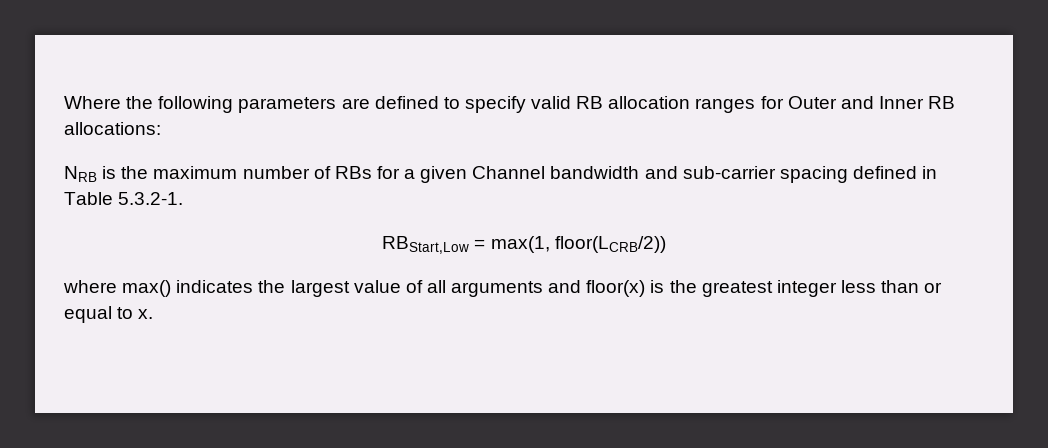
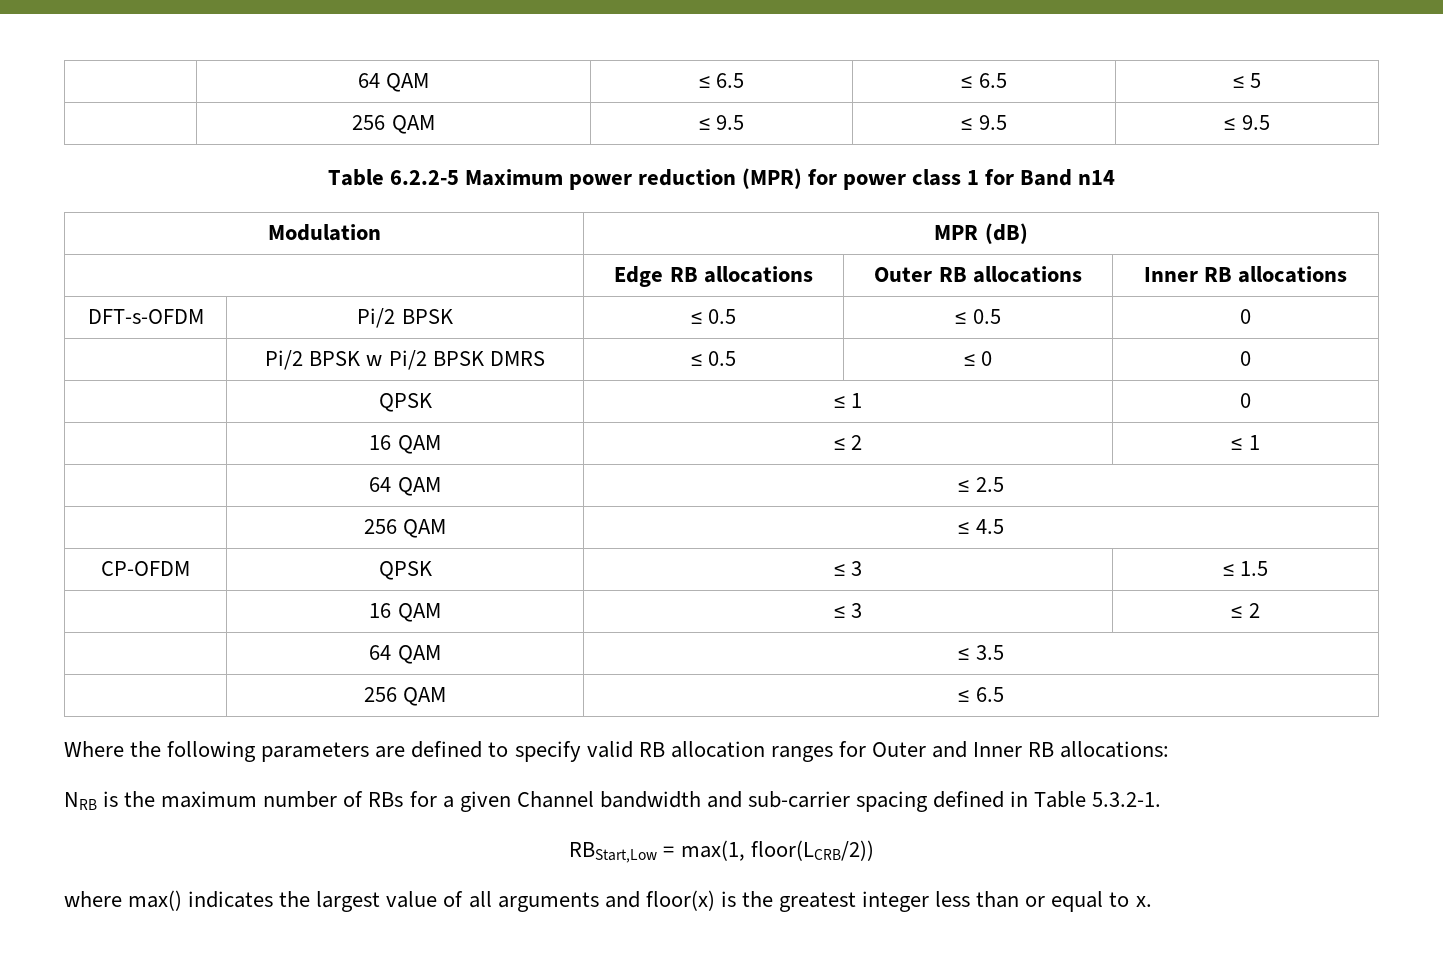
(64, 102) none -> [357,73,430,92] [698,73,745,88] [961,73,1007,88] [1232,73,1262,88] [352,115,435,134] [698,115,745,130] [961,115,1007,130] [1224,115,1270,130] [327,168,1116,190] [267,224,381,241] [934,223,1028,244] [614,266,813,287] [874,266,1082,283] [1143,266,1348,283] [87,309,204,324] [357,308,453,328] [690,309,737,324] [955,309,1001,324] [1240,309,1251,324] [265,350,545,370] [690,351,737,366] [963,351,993,366] [1240,351,1251,366] [378,393,432,412] [833,393,863,408] [1240,393,1251,408] [369,435,441,454] [833,435,863,450] [1231,435,1260,450] [369,477,441,496] [958,477,1004,492] [363,519,447,538] [958,519,1004,534] [101,561,190,576] [378,561,432,580] [833,561,863,576] [1222,561,1269,576] [369,603,441,622] [833,603,863,618] [1231,603,1260,618] [369,645,441,664] [958,645,1004,660] [363,687,447,706] [958,687,1004,702] | 64 QAM | ≤ 6.5 | ≤ 6.5 | ≤ 5 // | 256 QAM | ≤ 9.5 | ≤ 9.5 | ≤ 9.5 // Table 6.2.2-5 Maximum power reduction (MPR) for power class 1 for Band n14 // Modulation | MPR (dB) // | Edge RB allocations | Outer RB allocations | Inner RB allocations // DFT-s-OFDM | Pi/2 BPSK | ≤ 0.5 | ≤ 0.5 | 0 // | Pi/2 BPSK w Pi/2 BPSK DMRS | ≤ 0.5 | ≤ 0 | 0 // | QPSK | ≤ 1 | 0 // | 16 QAM | ≤ 2 | ≤ 1 // | 64 QAM | ≤ 2.5 // | 256 QAM | ≤ 4.5 // CP-OFDM | QPSK | ≤ 3 | ≤ 1.5 // | 16 QAM | ≤ 3 | ≤ 2 // | 64 QAM | ≤ 3.5 // | 256 QAM | ≤ 6.5 //

